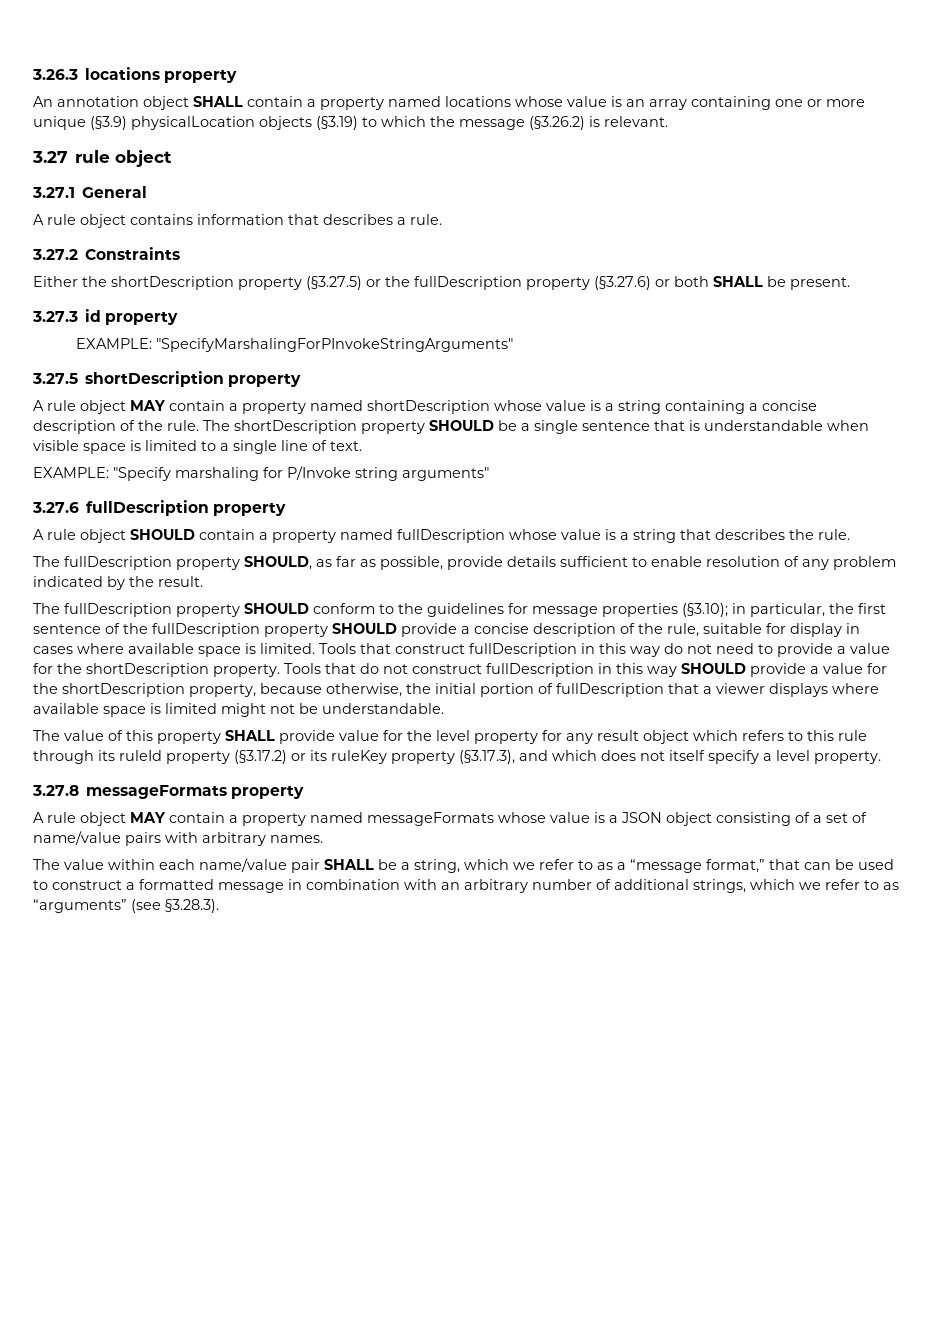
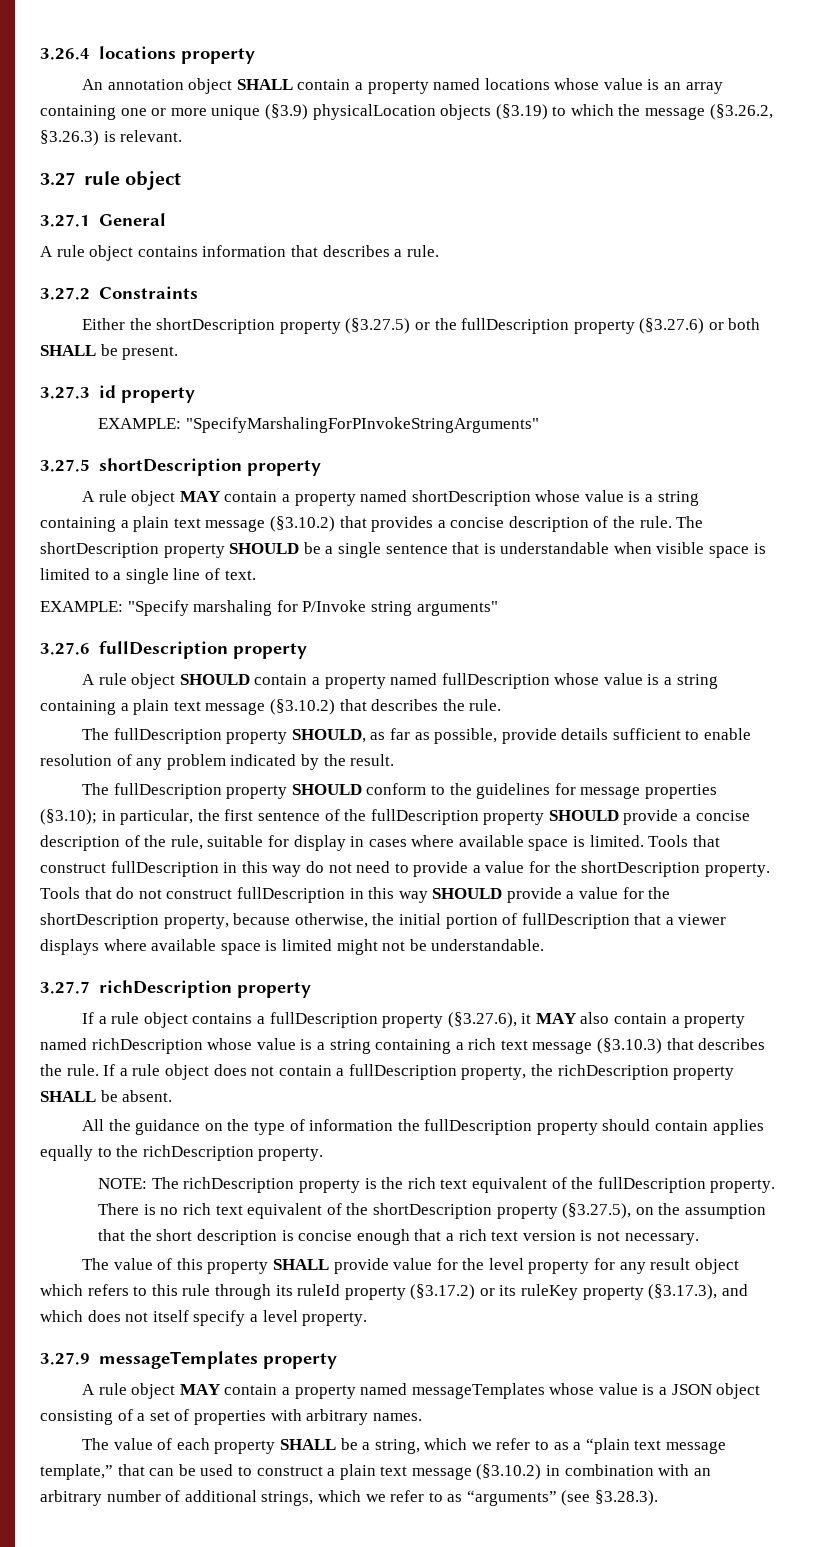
[32,69,78,80] 3.26.3 -> [40,48,90,60] 3.26.4
[529,116,585,130] (§3.26.2) -> [709,104,773,120] [40,130,99,146] (§3.26.2, §3.26.3)
(758, 407) none -> [133,516,446,532] plain text message (§3.10.2) that provides a
(676, 536) none -> [40,699,335,715] containing a plain text message (§3.10.2)
(444, 708) none -> [40,980,311,998] [81,1012,746,1028] [40,1038,766,1054] [40,1064,735,1080] [40,1090,173,1102] [81,1119,764,1135] [40,1145,324,1161] [98,1177,776,1193] [98,1203,766,1219] [98,1229,699,1245] // 3.27.7 richDescription property // If a rule object contains a fullDescription property (§3.27.6), it MAY also contain a property named richDescription whose value is a string containing a rich text message (§3.10.3) that describes the rule. If a rule object does not contain a fullDescription property, the richDescription property SHALL be absent. // All the guidance on the type of information the fullDescription property should contain applies equally to the richDescription property. // NOTE: The richDescription property is the rich text equivalent of the fullDescription property. There is no rich text equivalent of the shortDescription property (§3.27.5), on the assumption that the short description is concise enough that a rich text version is not necessary.
[32,785,305,799] [33,812,494,826] 3.27.8 messageFormats property // A rule object MAY contain a property named messageFormats -> [40,1351,337,1369] [81,1383,545,1399] 3.27.9 messageTemplates property // A rule object MAY contain a property named messageTemplates
[33,831,161,846] name/value pairs -> [193,1410,266,1425] properties
[108,858,320,873] within each name/value pair -> [157,1438,276,1454] of each property
[630,859,765,873] “message format,” -> [585,1438,726,1454] [40,1464,113,1480] “plain text message template,”
[139,879,284,893] formatted message -> [339,1464,542,1480] plain text message (§3.10.2)

